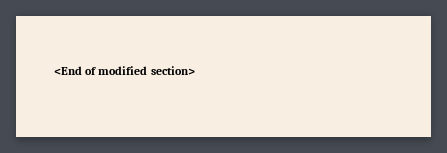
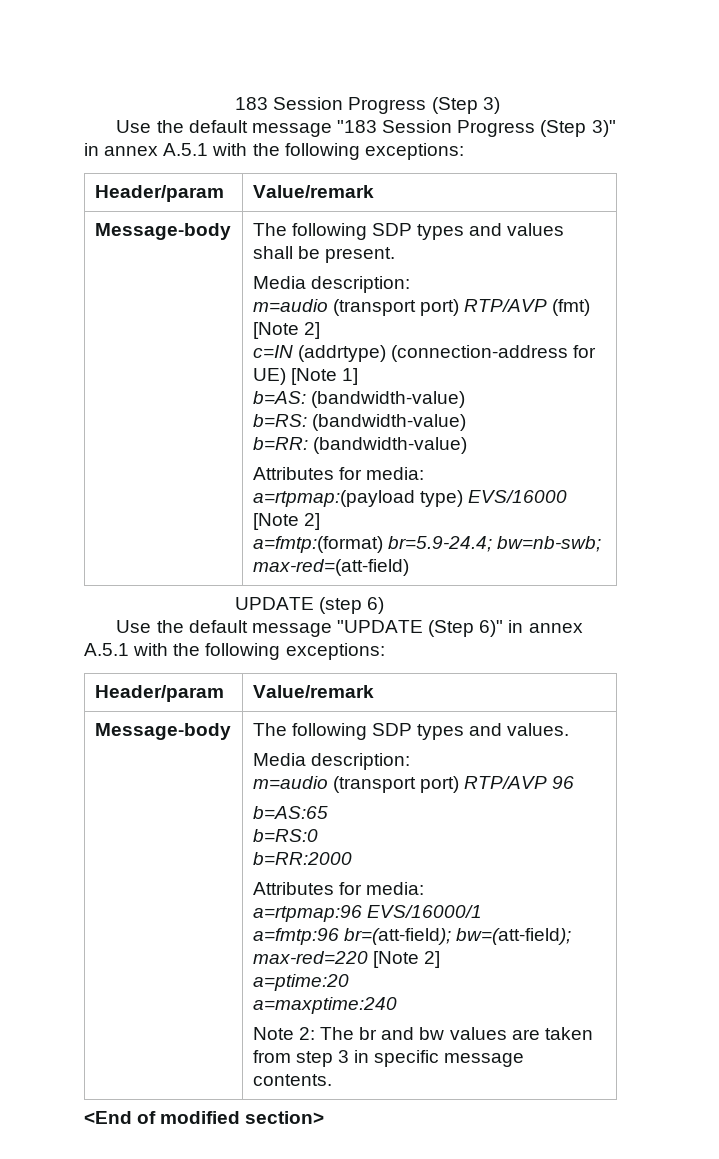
(54, 70) none -> [235,97,500,114] [116,120,616,137] [84,143,464,160] [94,185,224,202] [252,185,374,198] [94,223,231,240] [252,223,565,240] [252,246,396,263] [252,276,410,293] [252,299,591,316] [252,322,320,339] [252,345,597,362] [252,368,359,385] [252,391,465,408] [252,414,466,431] [252,437,467,454] [252,467,425,480] [252,490,568,507] [252,513,320,530] [252,536,602,553] [252,559,409,576] [235,597,385,614] [116,620,583,637] [84,643,385,660] [94,685,224,702] [252,685,374,698] [94,723,231,740] [252,723,570,740] [252,753,410,770] [252,776,575,793] [252,806,328,819] [252,829,318,842] [252,852,352,865] [252,882,425,895] [252,905,482,922] [252,928,572,945] [252,951,441,968] [252,974,349,991] [252,997,397,1014] [252,1027,593,1040] [252,1050,525,1067] [252,1074,332,1086] 183 Session Progress (Step 3) // Use the default message "183 Session Progress (Step 3)" in annex A.5.1 with the following exceptions: // Header/param | Value/remark // Message-body | The following SDP types and values shall be present. // Media description: // m=audio (transport port) RTP/AVP (fmt) [Note 2] // c=IN (addrtype) (connection-address for UE) [Note 1] // b=AS: (bandwidth-value) // b=RS: (bandwidth-value) // b=RR: (bandwidth-value) // Attributes for media: // a=rtpmap:(payload type) EVS/16000 [Note 2] // a=fmtp:(format) br=5.9-24.4; bw=nb-swb; max-red=(att-field) // UPDATE (step 6) // Use the default message "UPDATE (Step 6)" in annex A.5.1 with the following exceptions: // Header/param | Value/remark // Message-body | The following SDP types and values. // Media description: // m=audio (transport port) RTP/AVP 96 // b=AS:65 // b=RS:0 // b=RR:2000 // Attributes for media: // a=rtpmap:96 EVS/16000/1 // a=fmtp:96 br=(att-field); bw=(att-field); max-red=220 [Note 2] // a=ptime:20 // a=maxptime:240 // Note 2: The br and bw values are taken from step 3 in specific message contents. //

